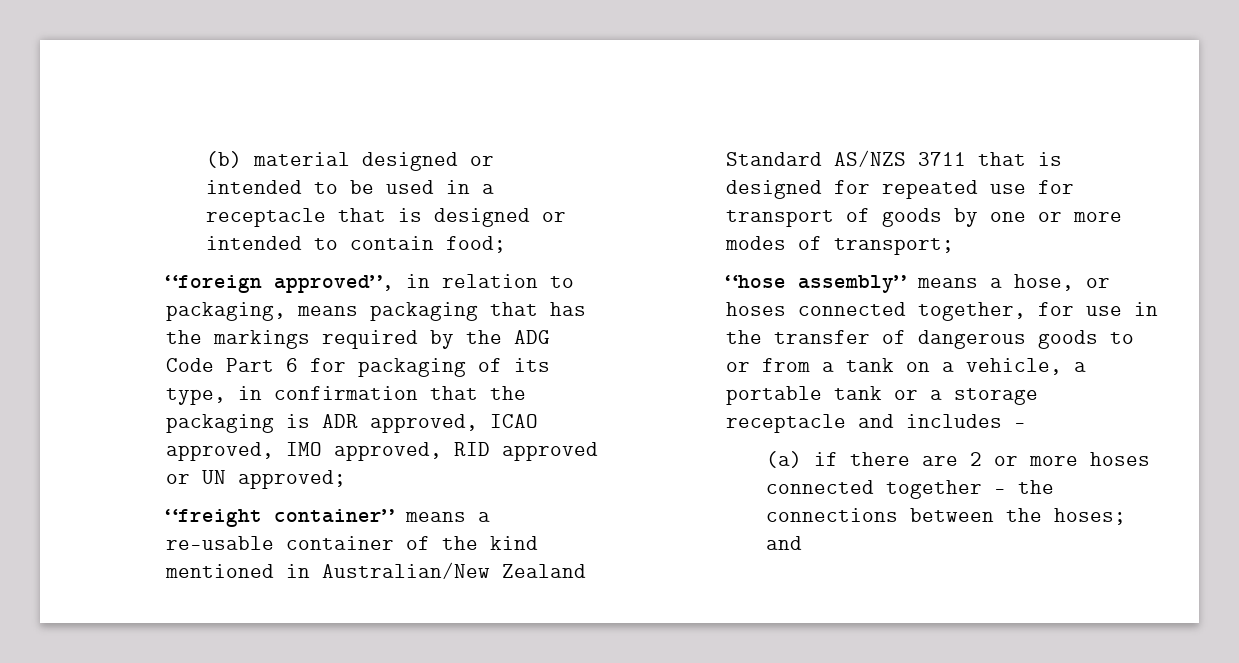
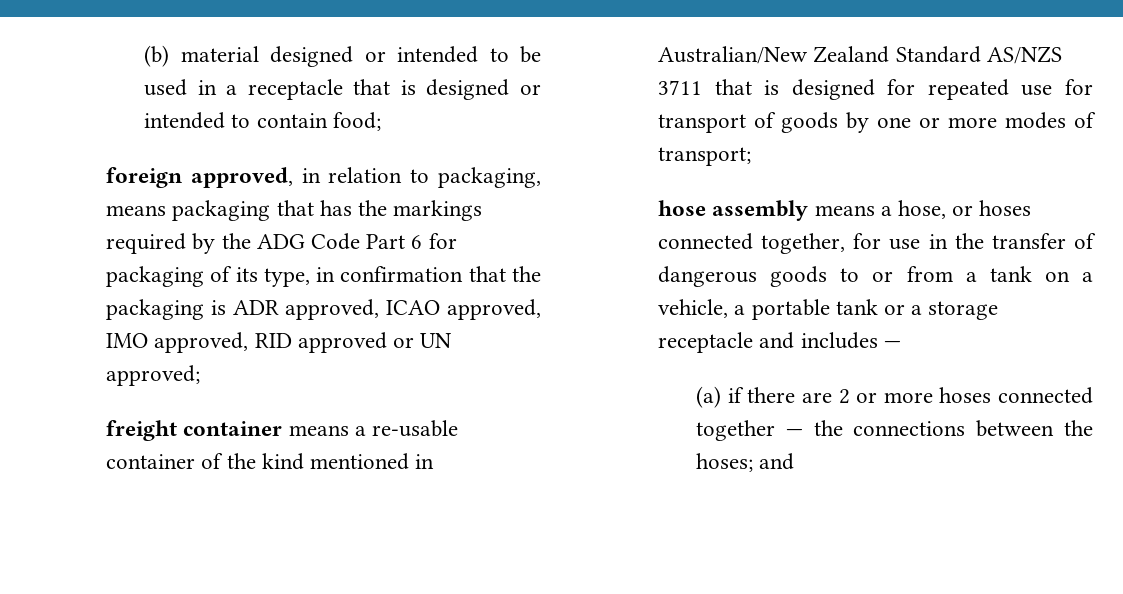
[164,275,394,293] “foreign approved”, -> [106,167,293,188] foreign approved,
[164,509,394,527] “freight container” -> [106,420,283,441] freight container
[724,275,906,293] “hose assembly” -> [658,200,809,221] hose assembly

